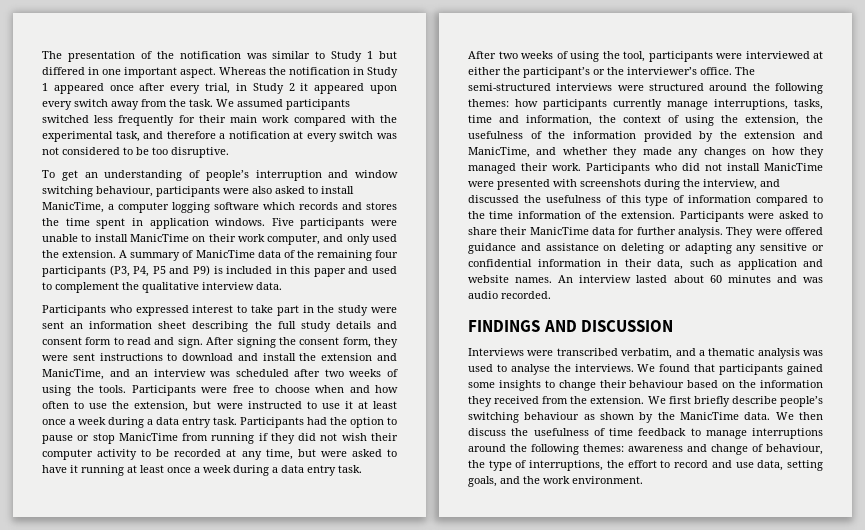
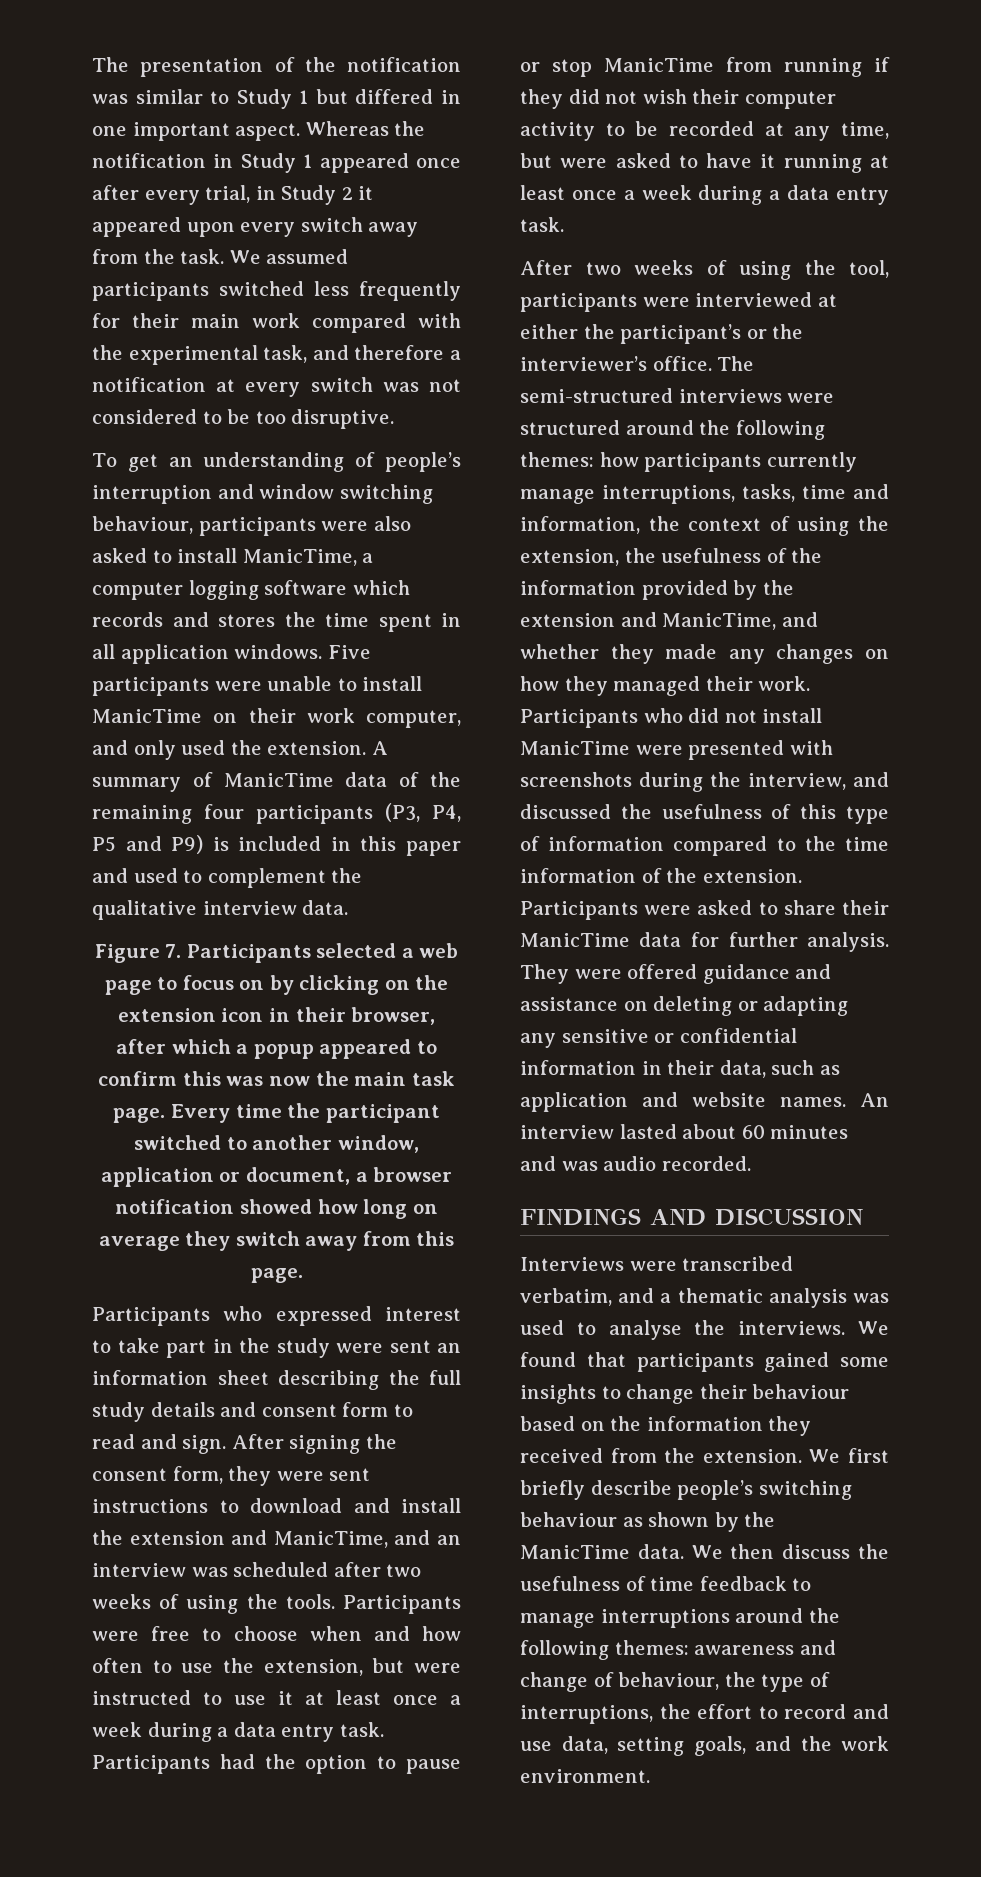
(143, 222) none -> [92,644,115,659] all
(282, 286) none -> [94,943,459,963] [104,975,449,995] [117,1007,436,1025] [116,1039,437,1059] [98,1071,455,1086] [113,1103,440,1123] [134,1135,419,1153] [100,1167,453,1187] [115,1199,438,1219] [98,1231,455,1251] [250,1268,303,1283] // Figure 7. Participants selected a web page to focus on by clicking on the extension icon in their browser, after which a popup appeared to confirm this was now the main task page. Every time the participant switched to another window, application or document, a browser notification showed how long on average they switch away from this page.

